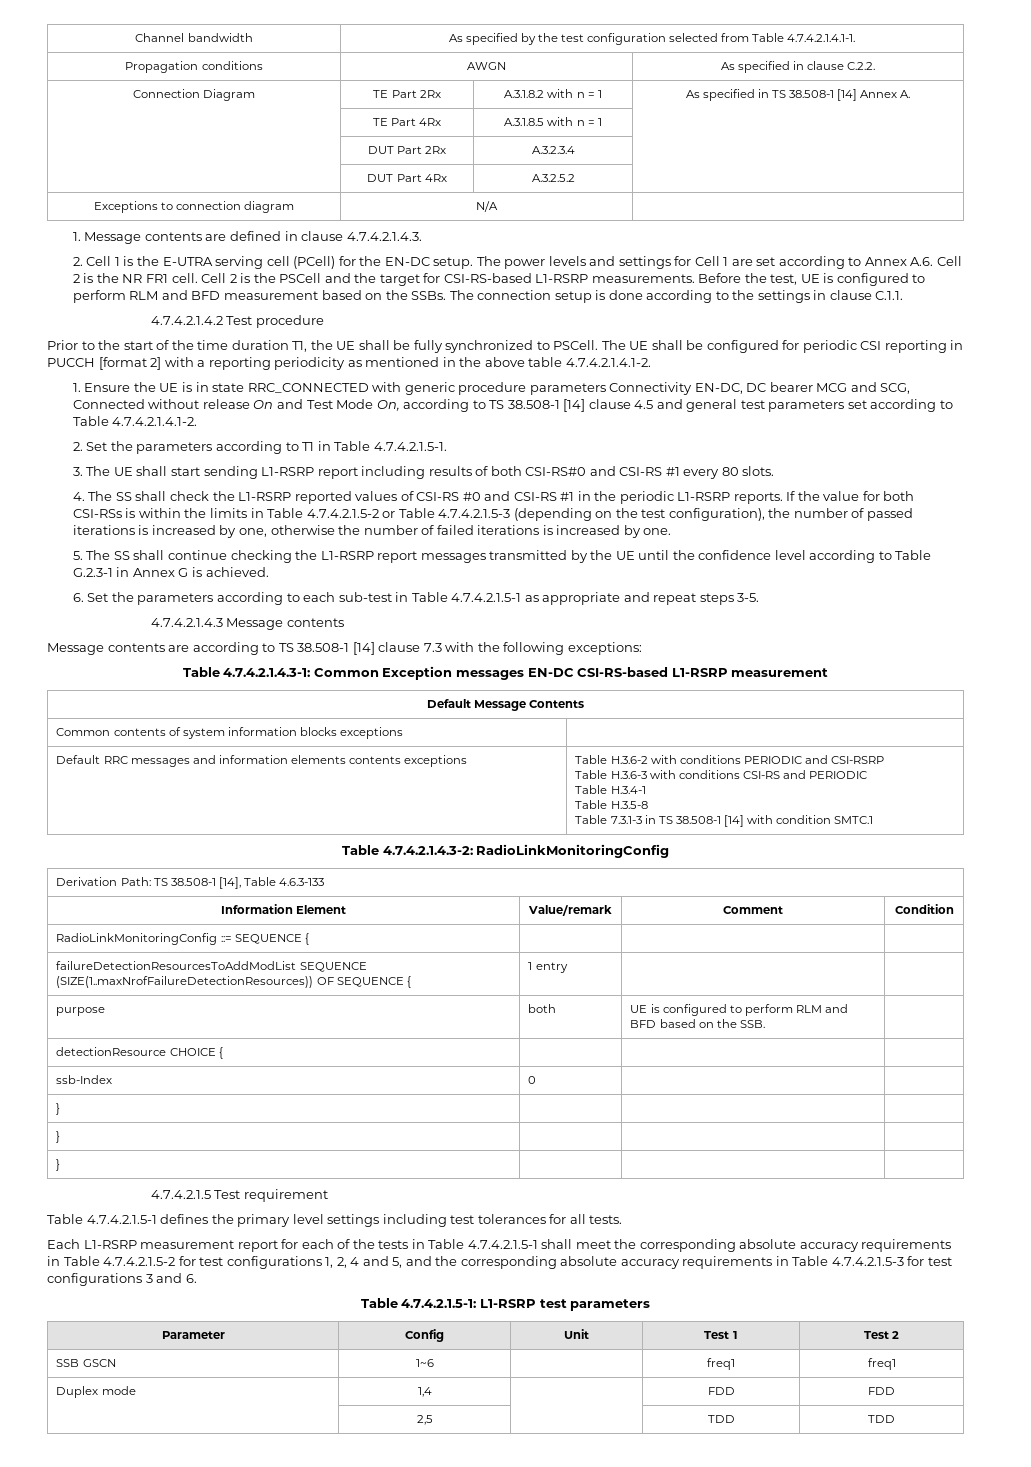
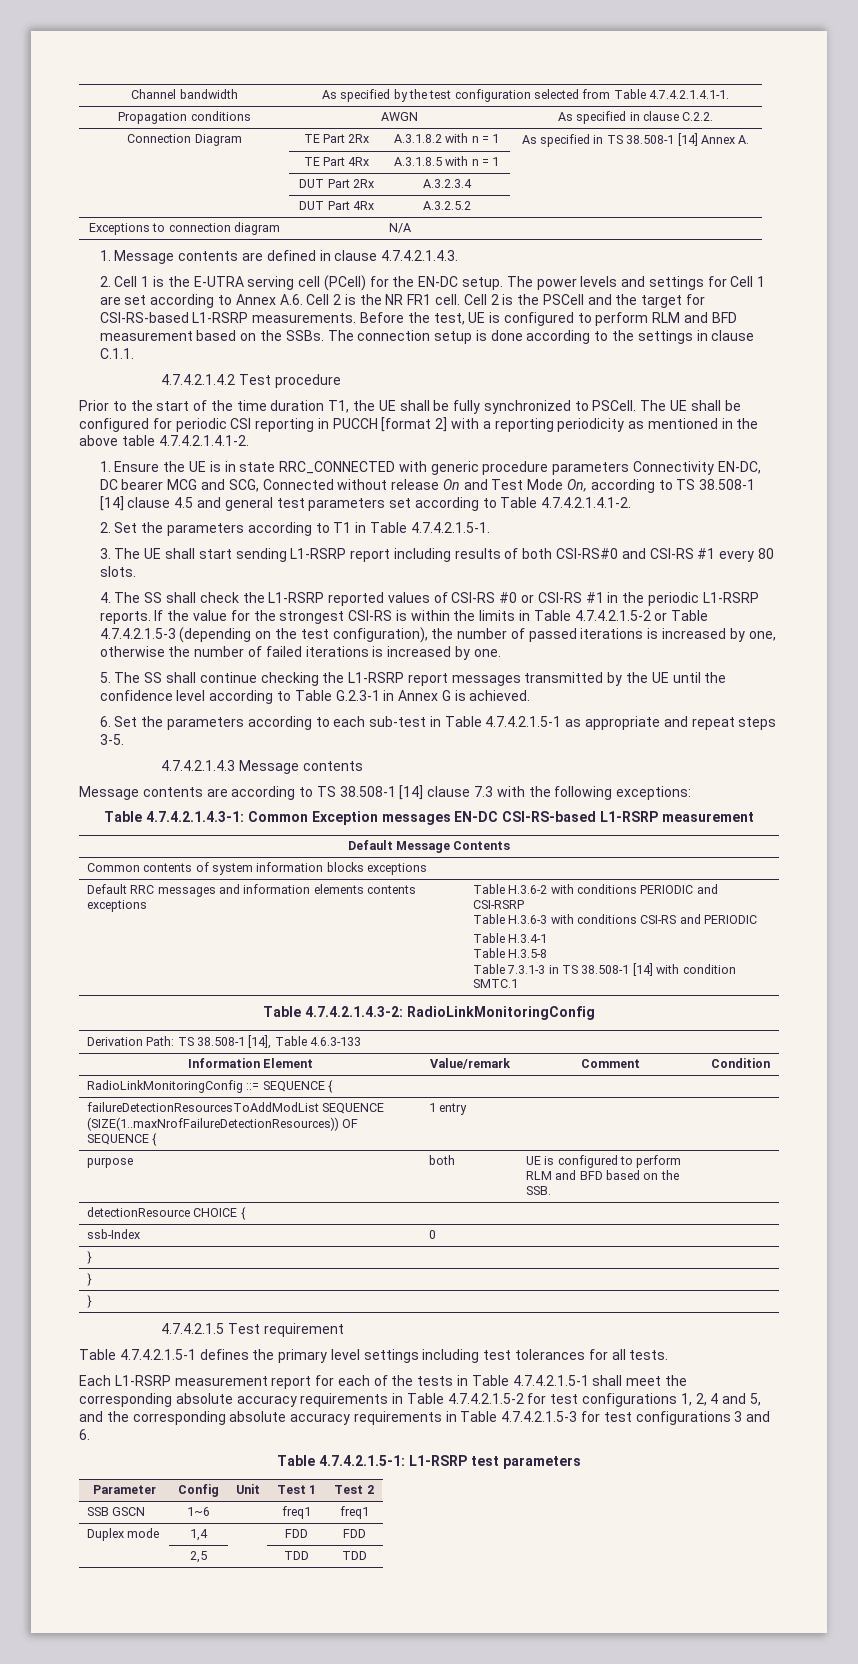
[484,491,511,501] and -> [520,594,534,603] or
[883,491,915,501] [72,509,122,518] both CSI-RSs -> [253,610,393,624] the strongest CSI-RS

